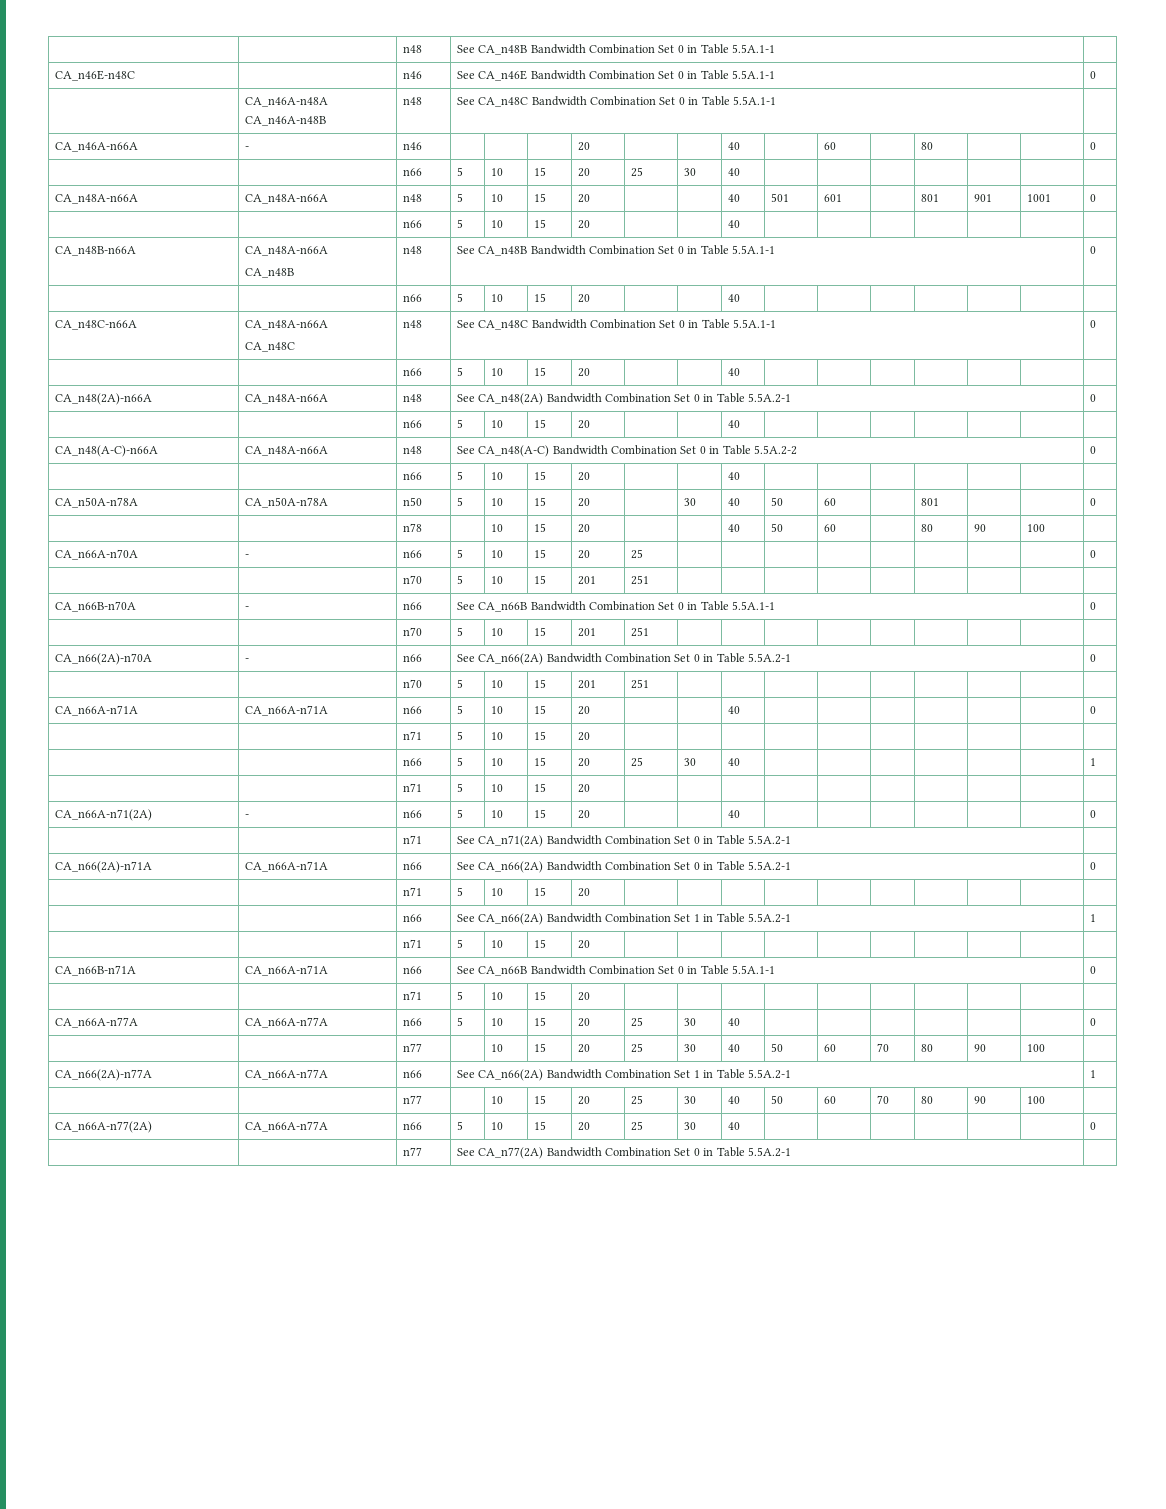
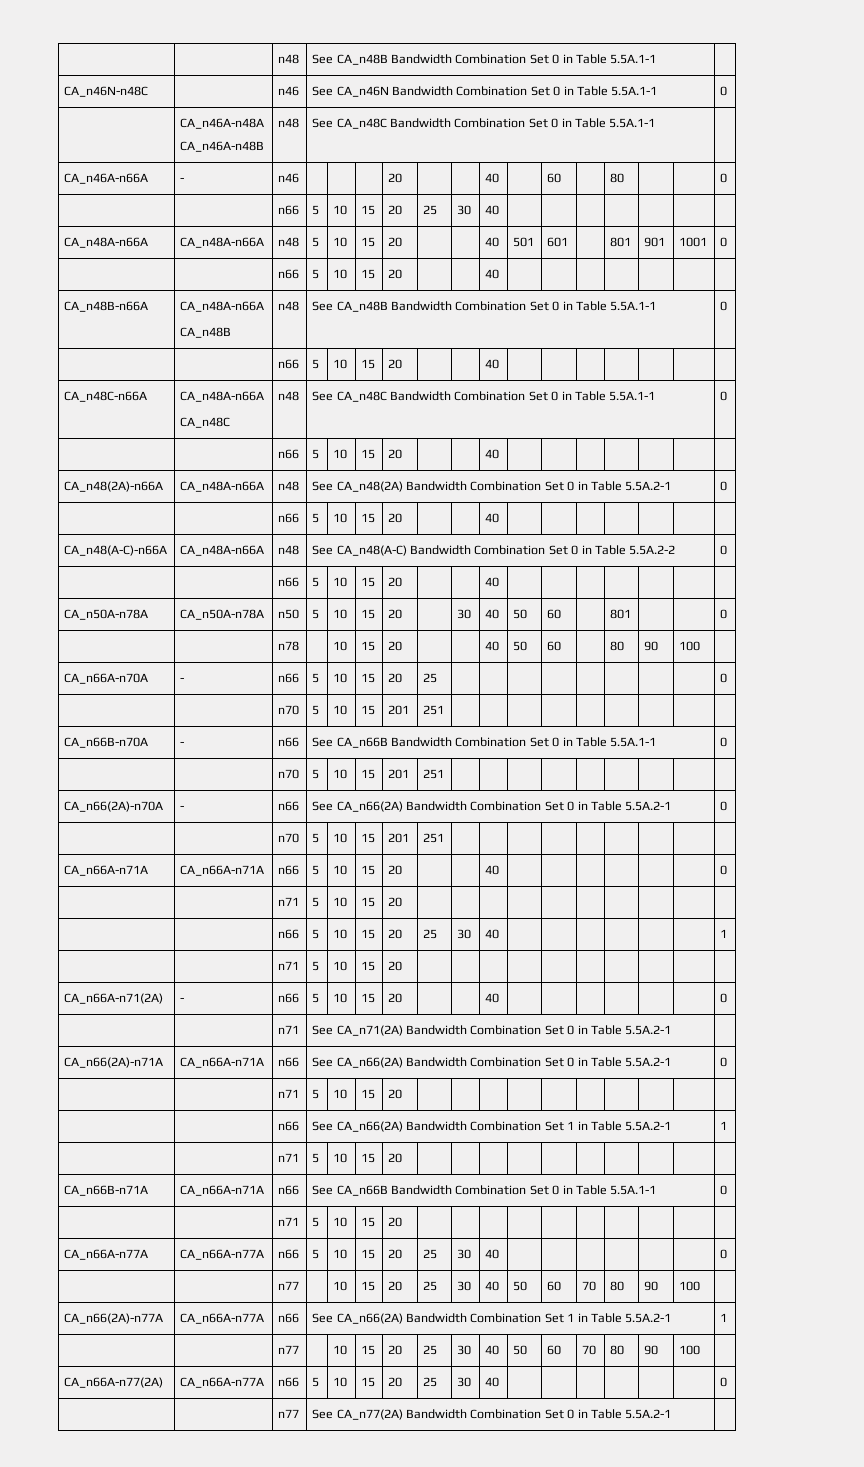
[54,70,135,81] CA_n46E-n48C -> [64,86,149,97] CA_n46N-n48C
[478,70,528,81] CA_n46E -> [336,86,389,97] CA_n46N

